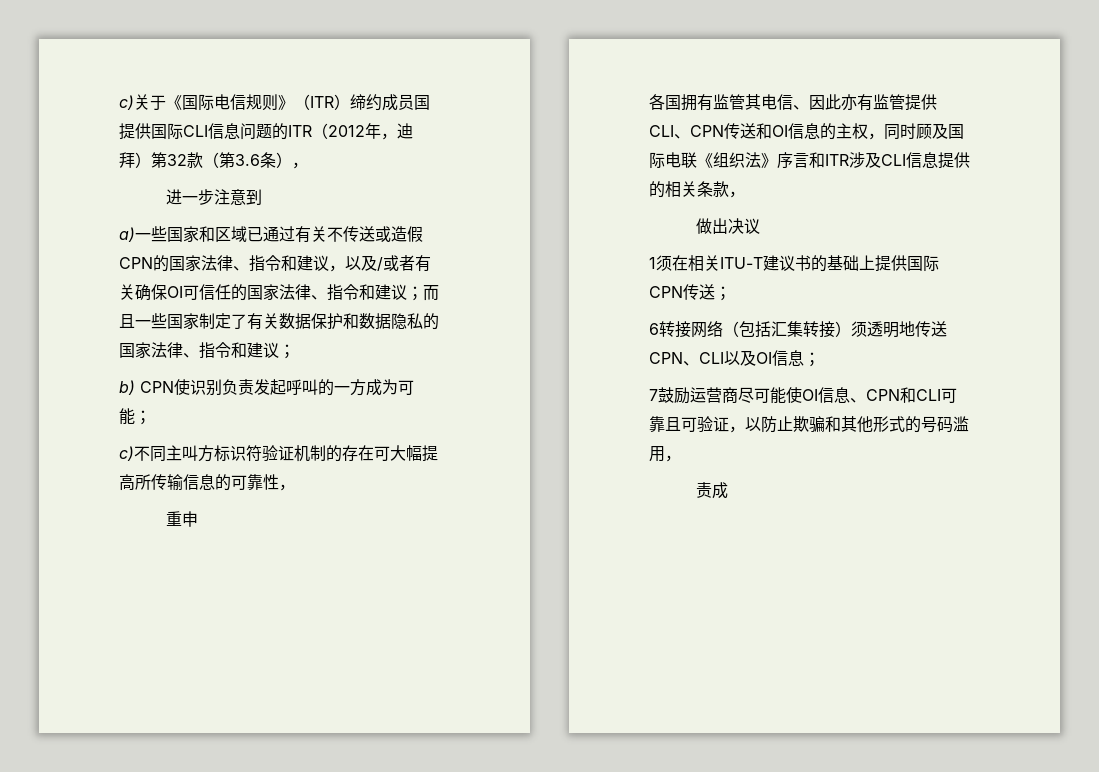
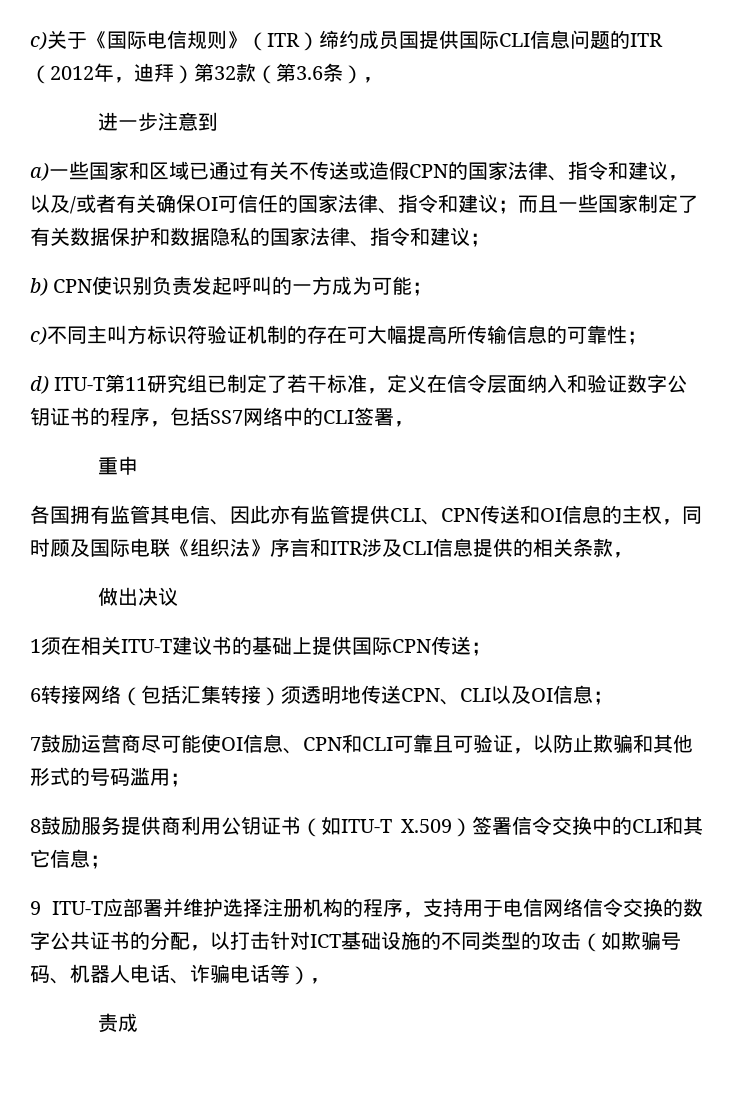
(279, 482) none -> [627,331,647,345] [30,374,688,394] [30,407,394,427] ； // d) ITU-T第11研究组已制定了若干标准，定义在信令层面纳入和验证数字公钥证书的程序，包括SS7网络中的CLI签署
(665, 454) none -> [170,773,190,787] [30,816,703,837] [30,849,110,869] [30,898,703,918] [30,931,681,952] [30,964,310,985] ； // 8鼓励服务提供商利用公钥证书（如ITU-T X.509）签署信令交换中的CLI和其它信息； // 9 ITU-T应部署并维护选择注册机构的程序，支持用于电信网络信令交换的数字公共证书的分配，以打击针对ICT基础设施的不同类型的攻击（如欺骗号码、机器人电话、诈骗电话等）

